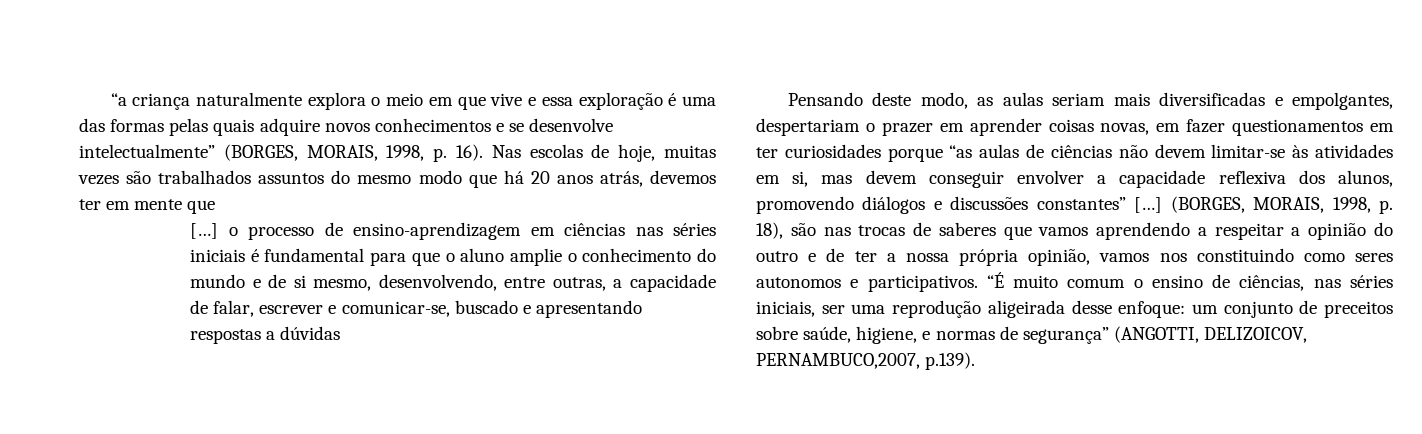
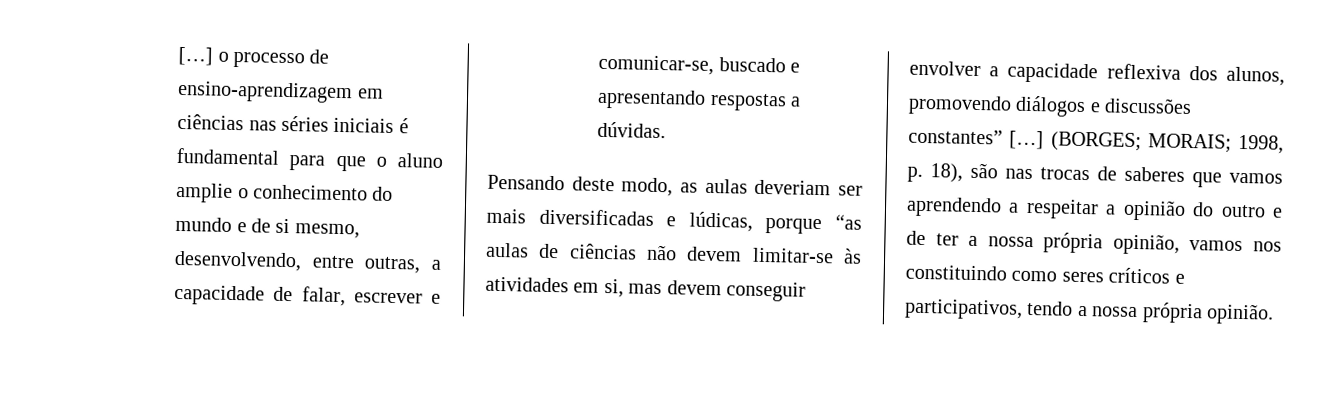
[110,92,717,110] [79,118,614,136] [79,144,716,162] [78,170,716,188] [79,199,216,214] “a criança naturalmente explora o meio em que vive e essa exploração é uma das formas pelas quais adquire novos conhecimentos e se desenvolve intelectualmente” (BORGES, MORAIS, 1998, p. 16). Nas escolas de hoje, muitas vezes são trabalhados assuntos do mesmo modo que há 20 anos atrás, devemos ter em mente que // -> (178, 56) none
[280,326,341,340] dúvidas -> [597,121,667,139] dúvidas.
[1052,93,1106,106] seriam -> [754,179,863,196] deveriam ser
[1292,92,1393,110] [756,118,1394,136] [756,144,881,158] empolgantes, despertariam o prazer em aprender coisas novas, em fazer questionamentos em ter curiosidades -> [688,211,753,232] lúdicas,
[1170,196,1325,213] (BORGES, MORAIS, -> [1050,131,1232,153] (BORGES; MORAIS;
[756,272,1393,292] [756,300,1393,318] [756,326,1308,344] [756,352,976,370] autonomos e participativos. “É muito comum o ensino de ciências, nas séries iniciais, ser uma reprodução aligeirada desse enfoque: um conjunto de preceitos sobre saúde, higiene, e normas de segurança” (ANGOTTI, DELIZOICOV, PERNAMBUCO,2007, p.139). -> [1108,267,1185,284] [904,298,1274,325] críticos e participativos, tendo a nossa própria opinião.

